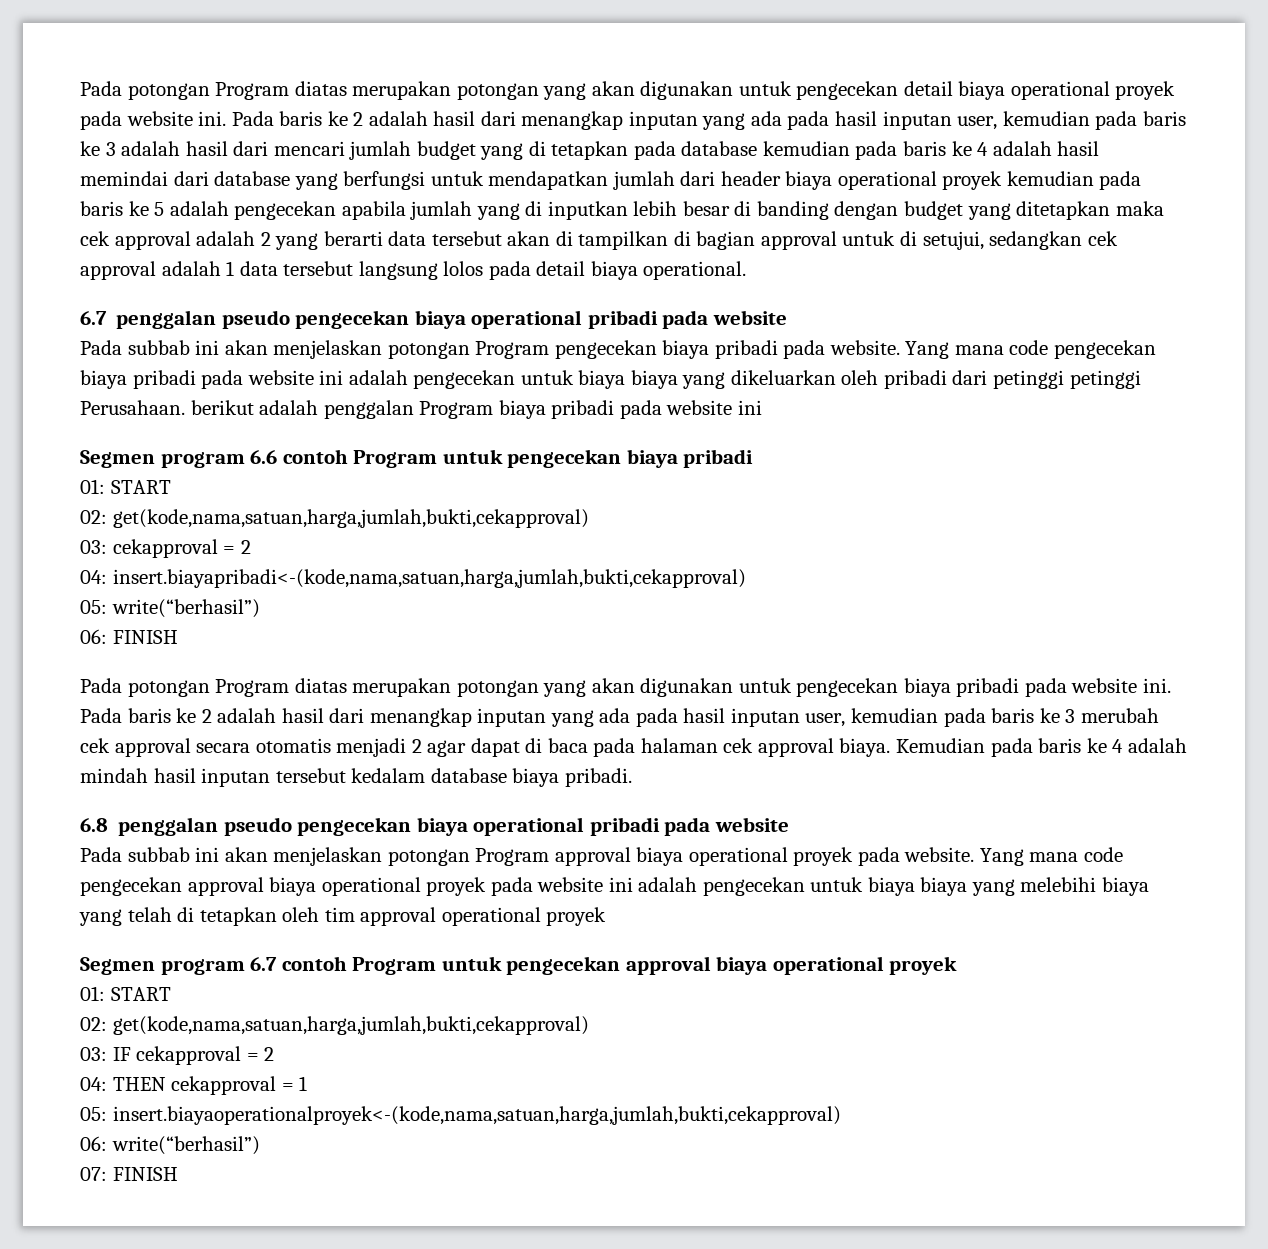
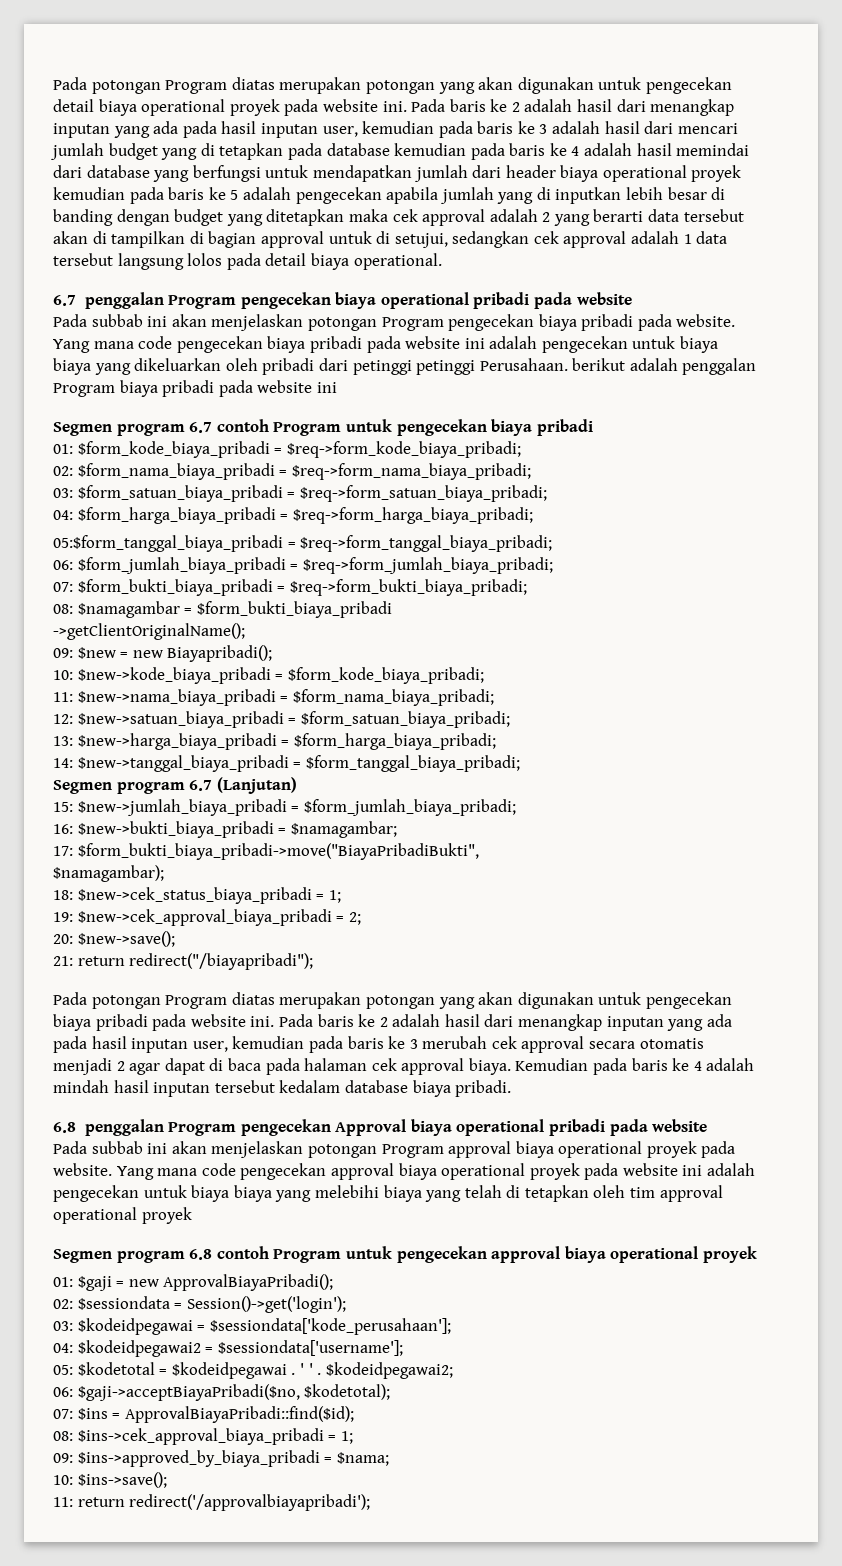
[221,310,290,329] pseudo -> [168,295,237,309] Program
[250,450,278,464] 6.6 -> [189,422,213,433] 6.7
[110,480,171,494] [80,509,589,528] [80,539,251,558] [80,569,746,588] [80,599,260,618] [80,629,178,644] START // 02: get(kode,nama,satuan,harga,jumlah,bukti,cekapproval) // 03: cekapproval = 2 // 04: insert.biayapribadi<-(kode,nama,satuan,harga,jumlah,bukti,cekapproval) // 05: write(“berhasil”) // 06: FINISH -> [77,441,521,458] [53,463,531,480] [53,485,547,502] [53,507,533,524] [53,535,553,552] [53,557,553,574] [53,579,527,596] [53,601,392,618] [53,623,245,640] [53,645,273,662] [53,667,484,684] [53,689,494,706] [53,711,510,728] [53,733,496,750] [53,755,520,772] [53,777,297,794] [53,799,516,816] [53,821,397,838] [53,843,479,860] [53,865,164,882] [53,887,341,904] [53,909,361,926] [53,931,175,947] [53,953,314,970] $form_kode_biaya_pribadi = $req->form_kode_biaya_pribadi; // 02: $form_nama_biaya_pribadi = $req->form_nama_biaya_pribadi; // 03: $form_satuan_biaya_pribadi = $req->form_satuan_biaya_pribadi; // 04: $form_harga_biaya_pribadi = $req->form_harga_biaya_pribadi; // 05:$form_tanggal_biaya_pribadi = $req->form_tanggal_biaya_pribadi; // 06: $form_jumlah_biaya_pribadi = $req->form_jumlah_biaya_pribadi; // 07: $form_bukti_biaya_pribadi = $req->form_bukti_biaya_pribadi; // 08: $namagambar = $form_bukti_biaya_pribadi // ->getClientOriginalName(); // 09: $new = new Biayapribadi(); // 10: $new->kode_biaya_pribadi = $form_kode_biaya_pribadi; // 11: $new->nama_biaya_pribadi = $form_nama_biaya_pribadi; // 12: $new->satuan_biaya_pribadi = $form_satuan_biaya_pribadi; // 13: $new->harga_biaya_pribadi = $form_harga_biaya_pribadi; // 14: $new->tanggal_biaya_pribadi = $form_tanggal_biaya_pribadi; // Segmen program 6.7 (Lanjutan) // 15: $new->jumlah_biaya_pribadi = $form_jumlah_biaya_pribadi; // 16: $new->bukti_biaya_pribadi = $namagambar; // 17: $form_bukti_biaya_pribadi->move("BiayaPribadiBukti", // $namagambar); // 18: $new->cek_status_biaya_pribadi = 1; // 19: $new->cek_approval_biaya_pribadi = 2; // 20: $new->save(); // 21: return redirect("/biayapribadi");
[223,817,412,836] pseudo pengecekan -> [168,1119,407,1136] Program pengecekan Approval
[250,957,278,971] 6.7 -> [189,1249,213,1260] 6.8
[110,987,171,1001] [80,1016,589,1035] [80,1046,275,1065] [80,1076,308,1095] [80,1106,841,1125] [80,1136,260,1155] [80,1167,178,1181] START // 02: get(kode,nama,satuan,harga,jumlah,bukti,cekapproval) // 03: IF cekapproval = 2 // 04: THEN cekapproval = 1 // 05: insert.biayaoperationalproyek<-(kode,nama,satuan,harga,jumlah,bukti,cekapproval) // 06: write(“berhasil”) // 07: FINISH -> [77,1274,334,1291] [53,1296,346,1313] [53,1318,451,1335] [53,1340,403,1357] [53,1362,453,1379] [53,1384,391,1401] [53,1406,354,1423] [53,1428,353,1445] [53,1450,389,1467] [53,1472,167,1488] [53,1494,371,1511] $gaji = new ApprovalBiayaPribadi(); // 02: $sessiondata = Session()->get('login'); // 03: $kodeidpegawai = $sessiondata['kode_perusahaan']; // 04: $kodeidpegawai2 = $sessiondata['username']; // 05: $kodetotal = $kodeidpegawai . ' ' . $kodeidpegawai2; // 06: $gaji->acceptBiayaPribadi($no, $kodetotal); // 07: $ins = ApprovalBiayaPribadi::find($id); // 08: $ins->cek_approval_biaya_pribadi = 1; // 09: $ins->approved_by_biaya_pribadi = $nama; // 10: $ins->save(); // 11: return redirect('/approvalbiayapribadi');

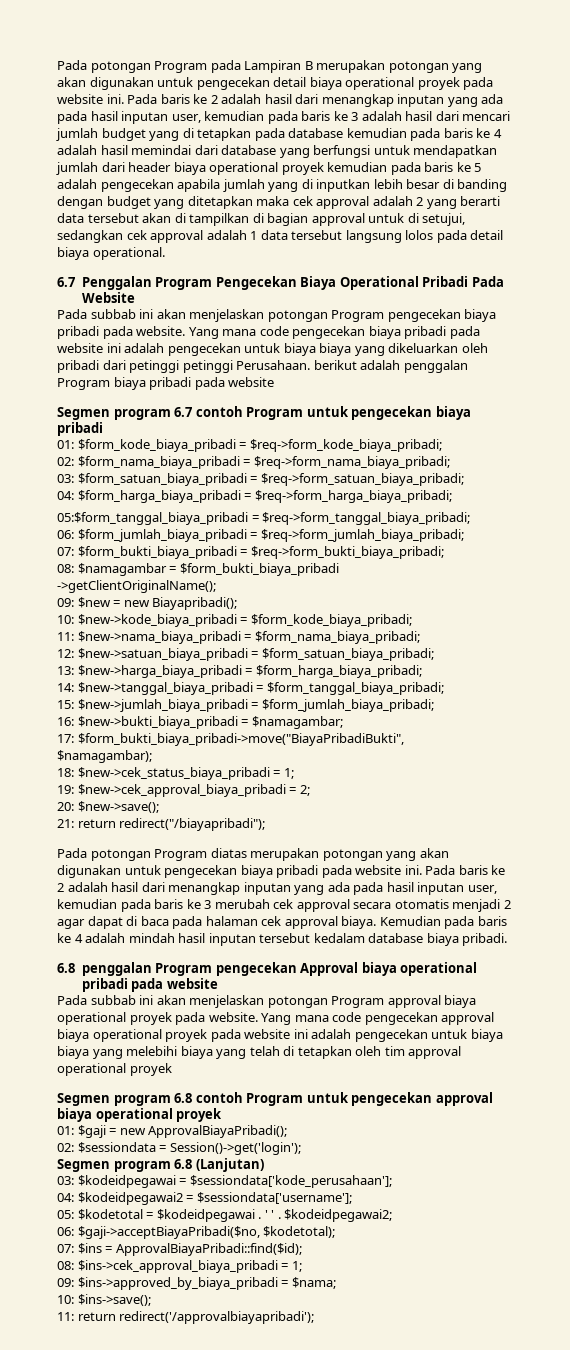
[53,77,275,94] Pada potongan Program diatas -> [57,60,313,73] Pada potongan Program pada Lampiran B
[84,292,632,309] penggalan Program pengecekan biaya operational pribadi pada website -> [81,276,504,290] [81,292,135,303] Penggalan Program Pengecekan Biaya Operational Pribadi Pada Website
[316,382,337,393] ini -> (275, 382) none
[53,777,297,794] // Segmen program 6.7 (Lanjutan) -> (444, 688) none
(346, 1304) none -> [57,1158,264,1172] // Segmen program 6.8 (Lanjutan)

